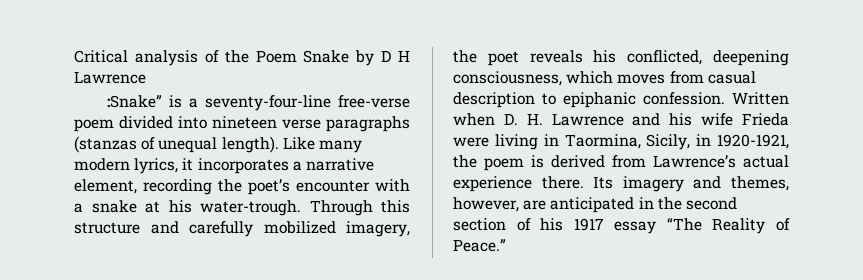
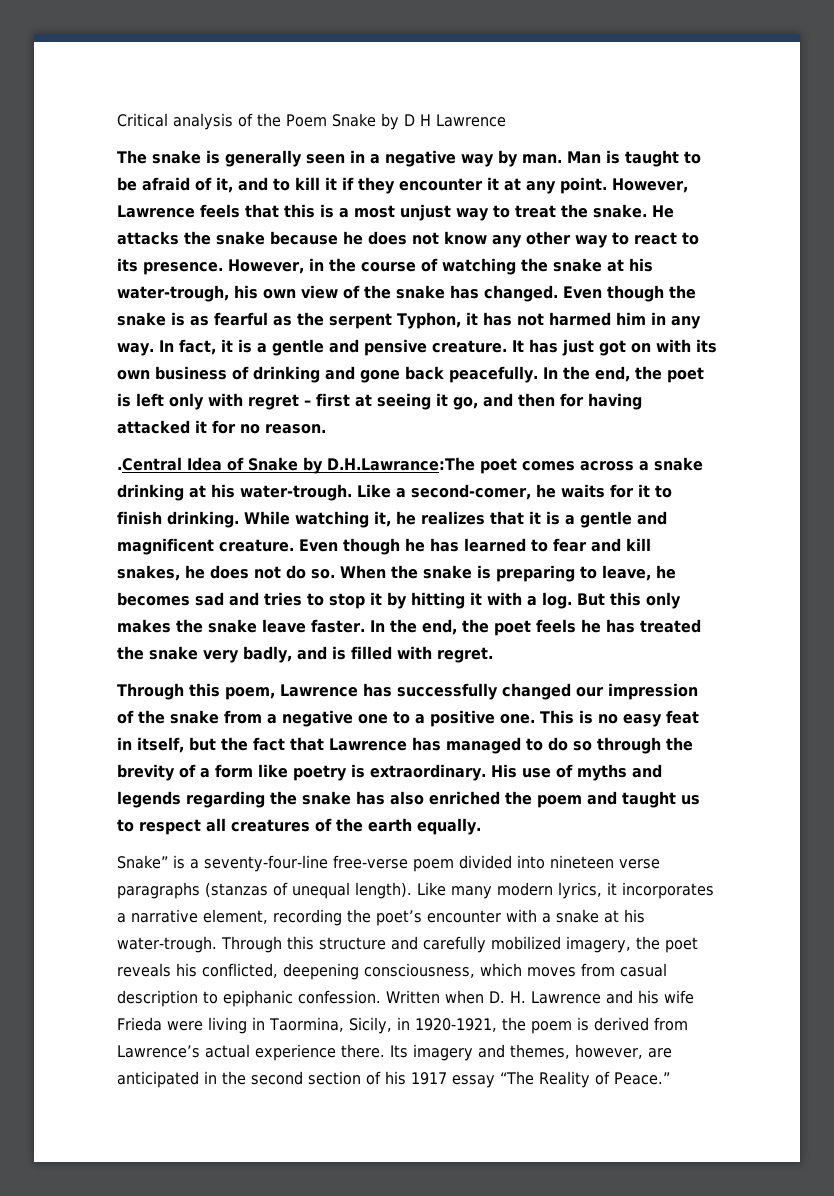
[107,95,163,108] :Snake” -> [117,150,701,167] [117,177,688,194] [117,204,674,221] [117,231,699,248] [117,258,653,275] [117,285,696,302] [117,312,701,329] [117,339,717,356] [117,366,704,383] [117,393,642,410] [117,420,326,434] [117,457,703,474] [117,484,672,501] [117,511,667,528] [117,538,651,555] [117,565,676,582] [117,592,681,609] [117,619,701,636] [117,646,493,663] [117,683,698,700] [117,710,699,727] [117,737,693,754] [117,764,662,781] [117,791,700,808] [117,818,481,835] [117,855,168,869] The snake is generally seen in a negative way by man. Man is taught to be afraid of it, and to kill it if they encounter it at any point. However, Lawrence feels that this is a most unjust way to treat the snake. He attacks the snake because he does not know any other way to react to its presence. However, in the course of watching the snake at his water-trough, his own view of the snake has changed. Even though the snake is as fearful as the serpent Typhon, it has not harmed him in any way. In fact, it is a gentle and pensive creature. It has just got on with its own business of drinking and gone back peacefully. In the end, the poet is left only with regret – first at seeing it go, and then for having attacked it for no reason. // .Central Idea of Snake by D.H.Lawrance:The poet comes across a snake drinking at his water-trough. Like a second-comer, he waits for it to finish drinking. While watching it, he realizes that it is a gentle and magnificent creature. Even though he has learned to fear and kill snakes, he does not do so. When the snake is preparing to leave, he becomes sad and tries to stop it by hitting it with a log. But this only makes the snake leave faster. In the end, the poet feels he has treated the snake very badly, and is filled with regret. // Through this poem, Lawrence has successfully changed our impression of the snake from a negative one to a positive one. This is no easy feat in itself, but the fact that Lawrence has managed to do so through the brevity of a form like poetry is extraordinary. His use of myths and legends regarding the snake has also enriched the poem and taught us to respect all creatures of the earth equally. // Snake”

